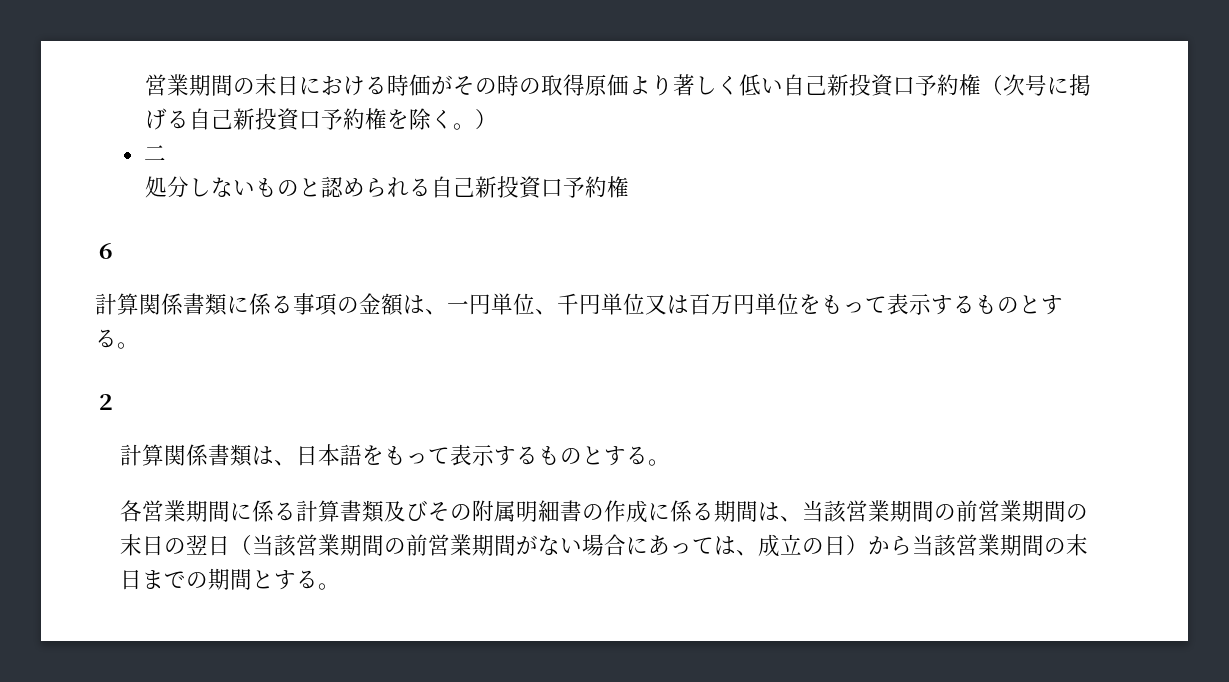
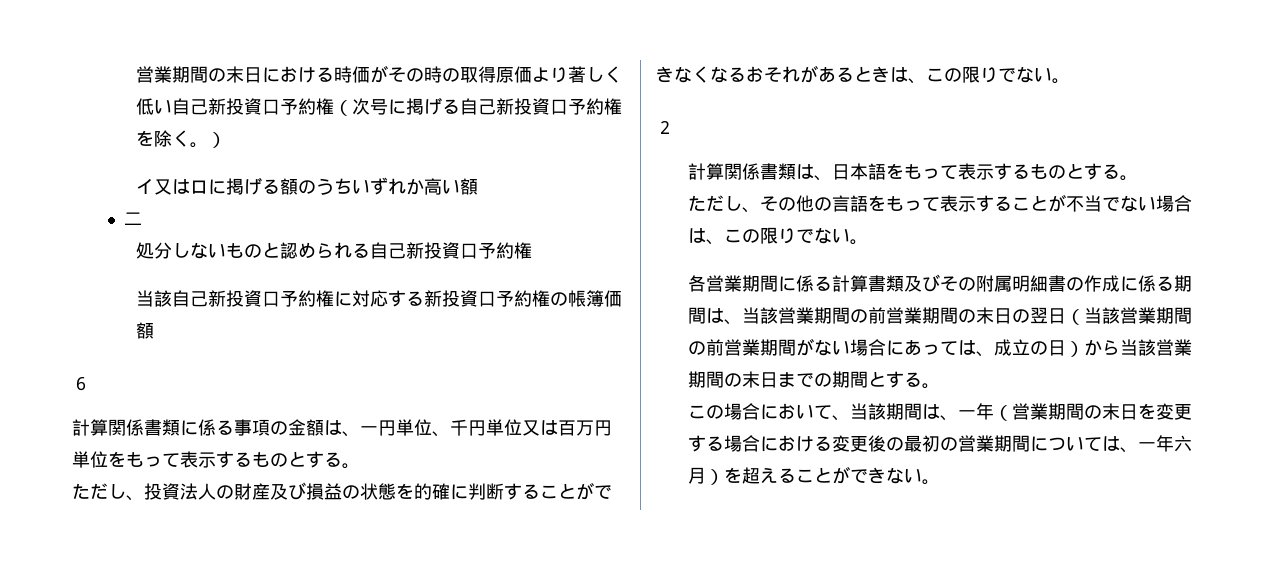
(497, 119) none -> [136,177,479,195] // イ又はロに掲げる額のうちいずれか高い額
(629, 187) none -> [136,290,623,307] [136,322,155,339] // 当該自己新投資口予約権に対応する新投資口予約権の帳簿価額
(139, 345) none -> [72,482,612,501] [656,65,1070,84] // ただし、投資法人の財産及び損益の状態を的確に判断することができなくなるおそれがあるときは、この限りでない。
(670, 462) none -> [688,194,1193,213] [688,227,869,245] // ただし、その他の言語をもって表示することが不当でない場合は、この限りでない。
(340, 586) none -> [688,403,1193,421] [688,435,1193,453] [688,466,941,485] // この場合において、当該期間は、一年（営業期間の末日を変更する場合における変更後の最初の営業期間については、一年六月）を超えることができない。

